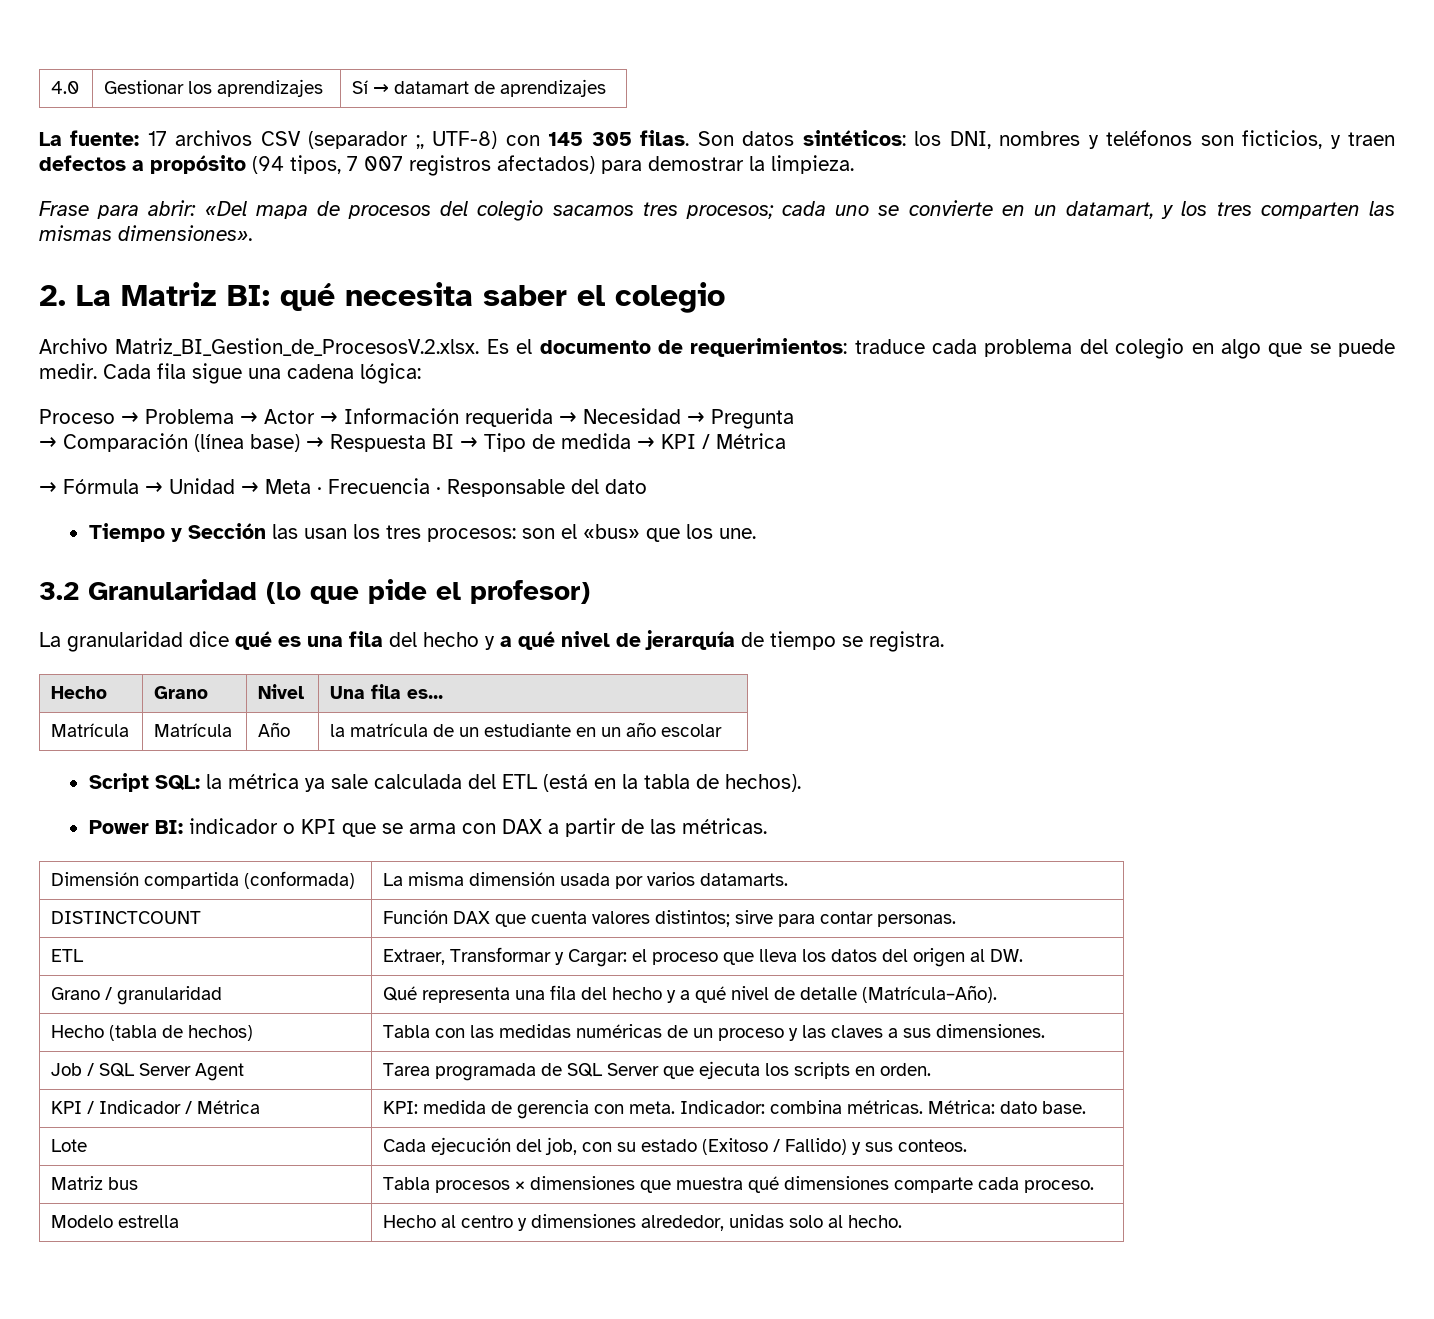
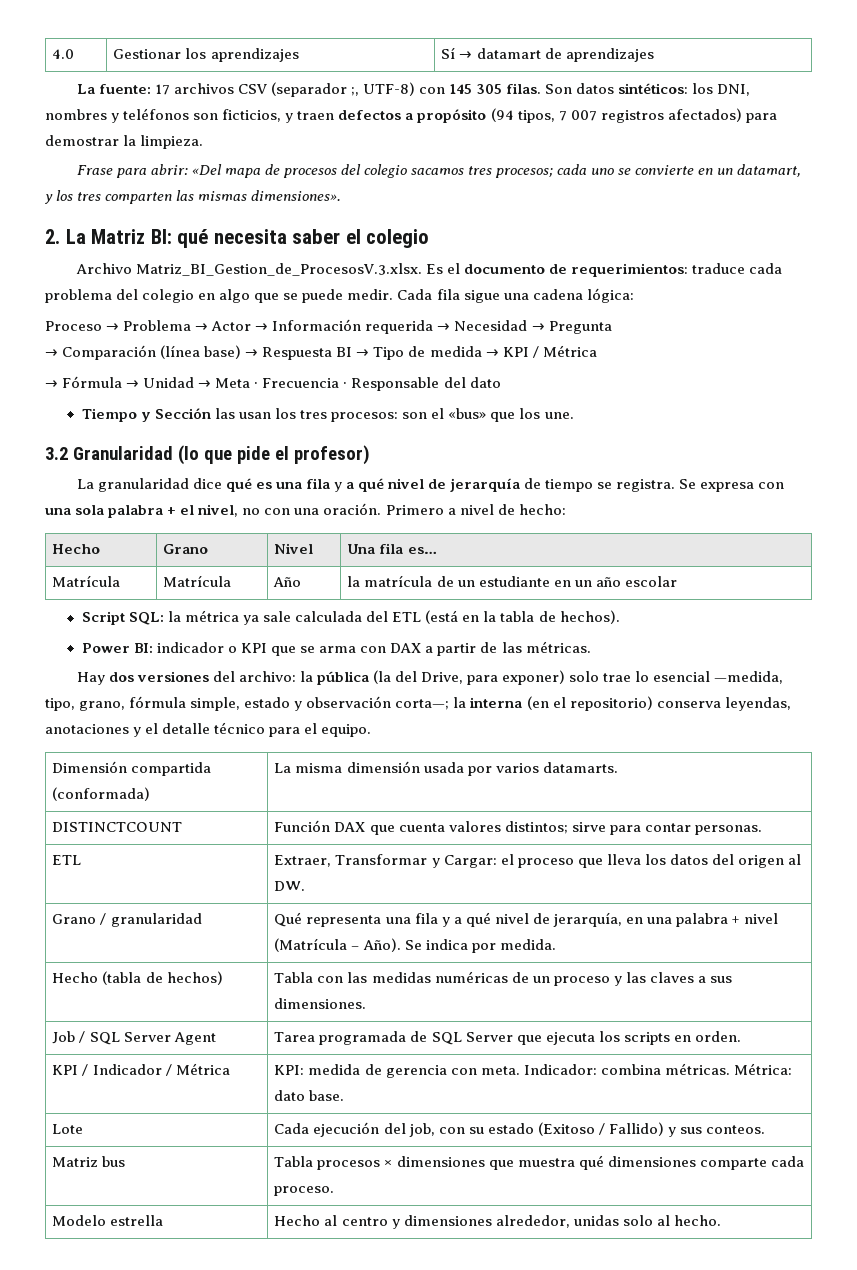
[115,338,480,356] Matriz_BI_Gestion_de_ProcesosV.2.xlsx. -> [135,263,422,276] Matriz_BI_Gestion_de_ProcesosV.3.xlsx.
[389,632,479,647] del hecho -> (330, 483) none
(944, 641) none -> [679,479,785,492] [45,503,566,518] Se expresa con una sola palabra + el nivel, no con una oración. Primero a nivel de hecho:
(767, 826) none -> [76,670,784,685] [45,696,791,711] [45,722,372,737] // Hay dos versiones del archivo: la pública (la del Drive, para exponer) solo trae lo esencial —medida, tipo, grano, fórmula simple, estado y observación corta—; la interna (en el repositorio) conserva leyendas, anotaciones y el detalle técnico para el equipo.
[581,985,998,1003] del hecho y a qué nivel de detalle (Matrícula–Año). -> [441,912,779,927] [274,938,556,953] y a qué nivel de jerarquía, en una palabra + nivel (Matrícula – Año). Se indica por medida.

